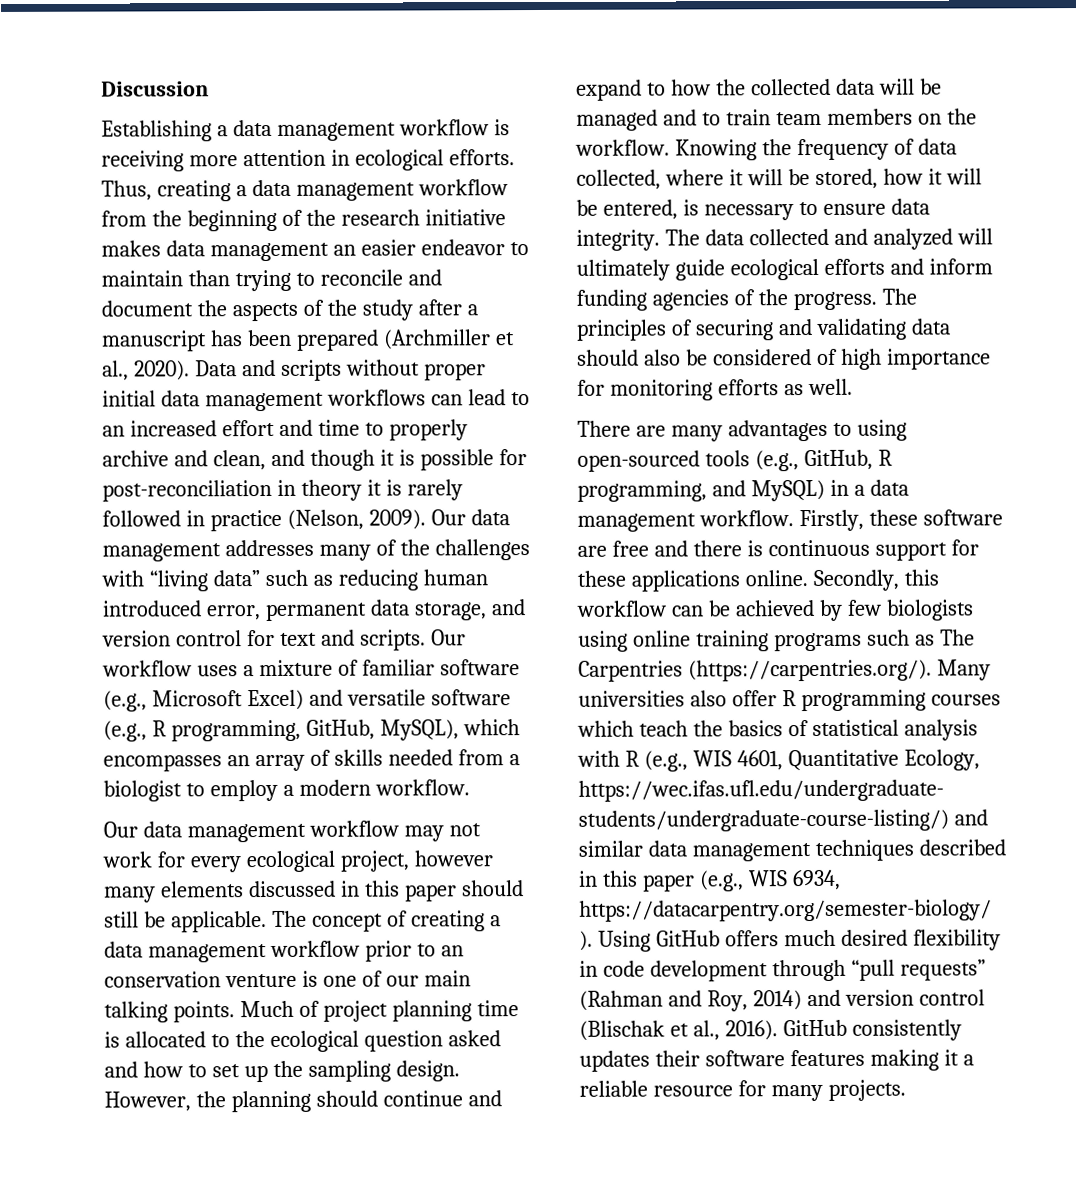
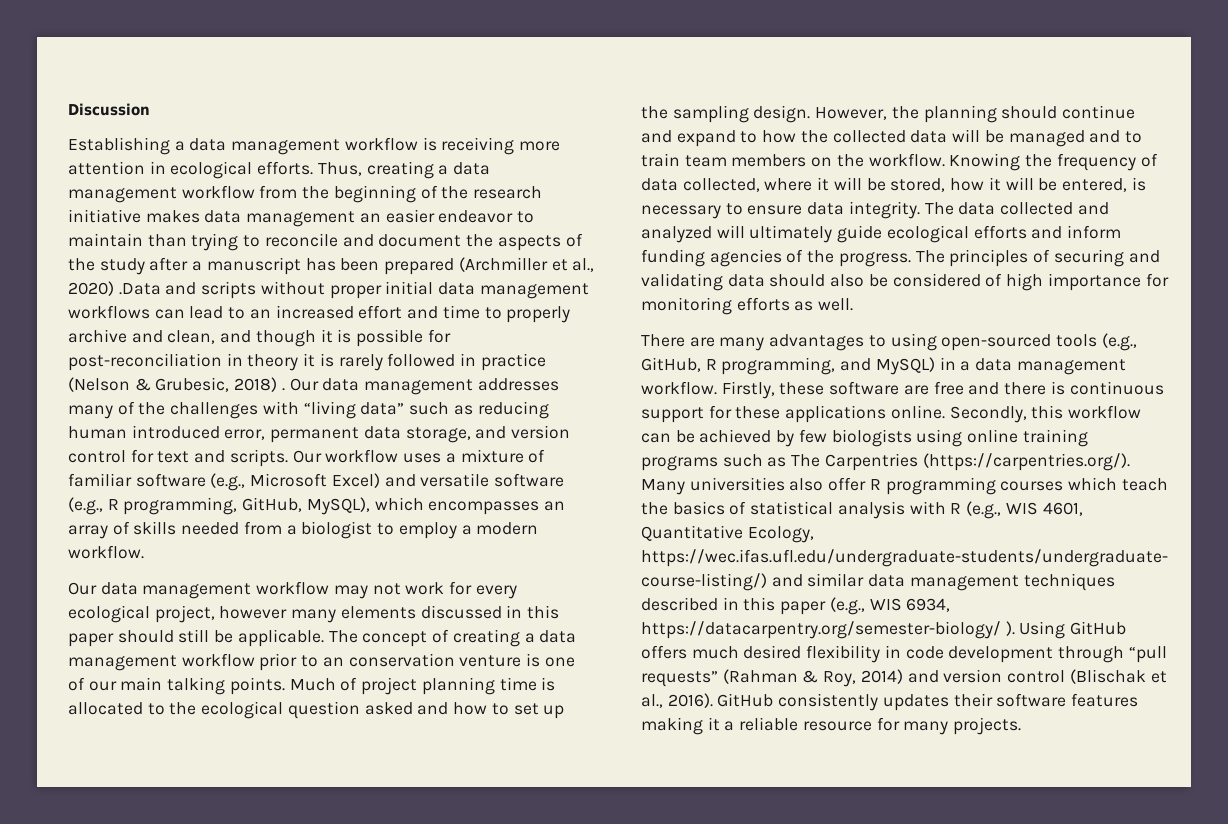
[133,360,237,381] 2020). Data -> [68,281,161,296] 2020) .Data
[286,509,426,530] (Nelson, 2009). -> [68,377,285,392] (Nelson & Grubesic, 2018) .
[667,990,702,1007] and -> [802,670,819,683] &

